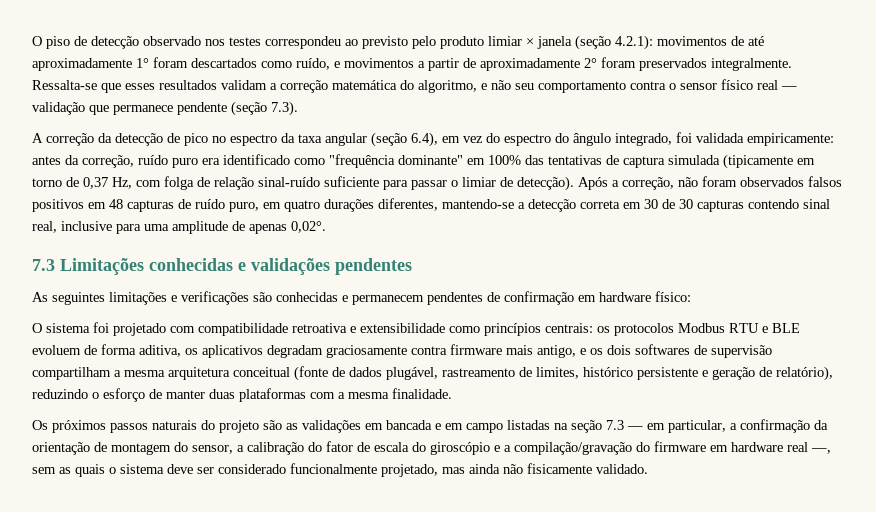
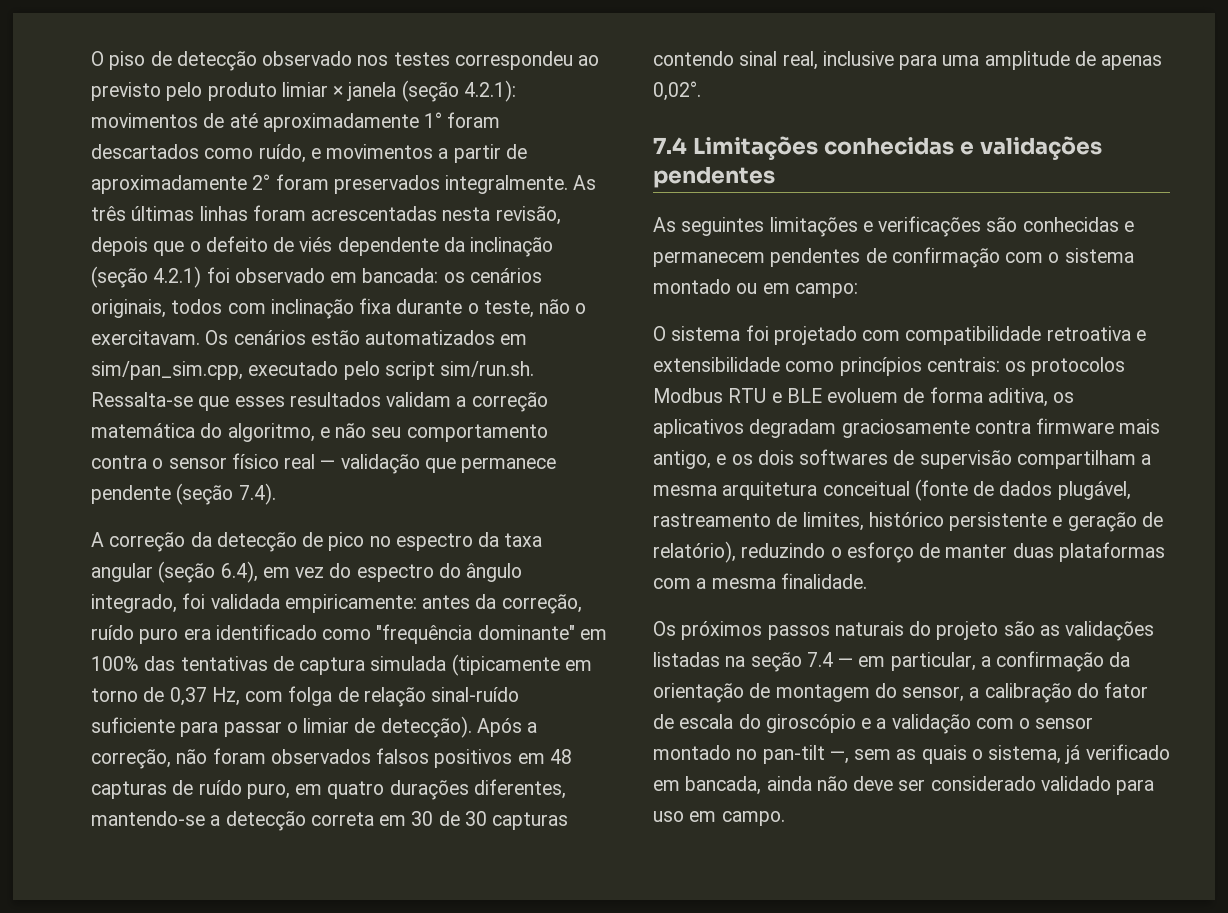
(792, 64) none -> [573,175,597,190] [91,205,561,225] [91,236,554,257] [91,266,542,288] [91,298,587,319] [91,330,528,345] [91,361,535,380] As três últimas linhas foram acrescentadas nesta revisão, depois que o defeito de viés dependente da inclinação (seção 4.2.1) foi observado em bancada: os cenários originais, todos com inclinação fixa durante o teste, não o exercitavam. Os cenários estão automatizados em sim/pan_sim.cpp, executado pelo script sim/run.sh.
[271,101,298,116] 7.3). -> [238,483,276,505] 7.4).
[32,259,55,271] 7.3 -> [653,137,687,154] 7.4
[578,291,691,302] em hardware físico: -> [1005,248,1134,263] [653,279,858,298] com o sistema montado ou em campo:
[365,420,503,433] em bancada e em campo -> (1155, 631) none
[606,420,624,430] 7.3 -> [806,652,833,667] 7.4
[514,441,808,455] compilação/gravação do firmware em hardware real -> [891,714,1094,734] [653,745,825,764] validação com o sensor montado no pan-tilt
[120,463,648,477] sistema deve ser considerado funcionalmente projetado, mas ainda não fisicamente validado. -> [988,744,1170,764] [653,776,1155,795] [653,811,785,826] sistema, já verificado em bancada, ainda não deve ser considerado validado para uso em campo.

